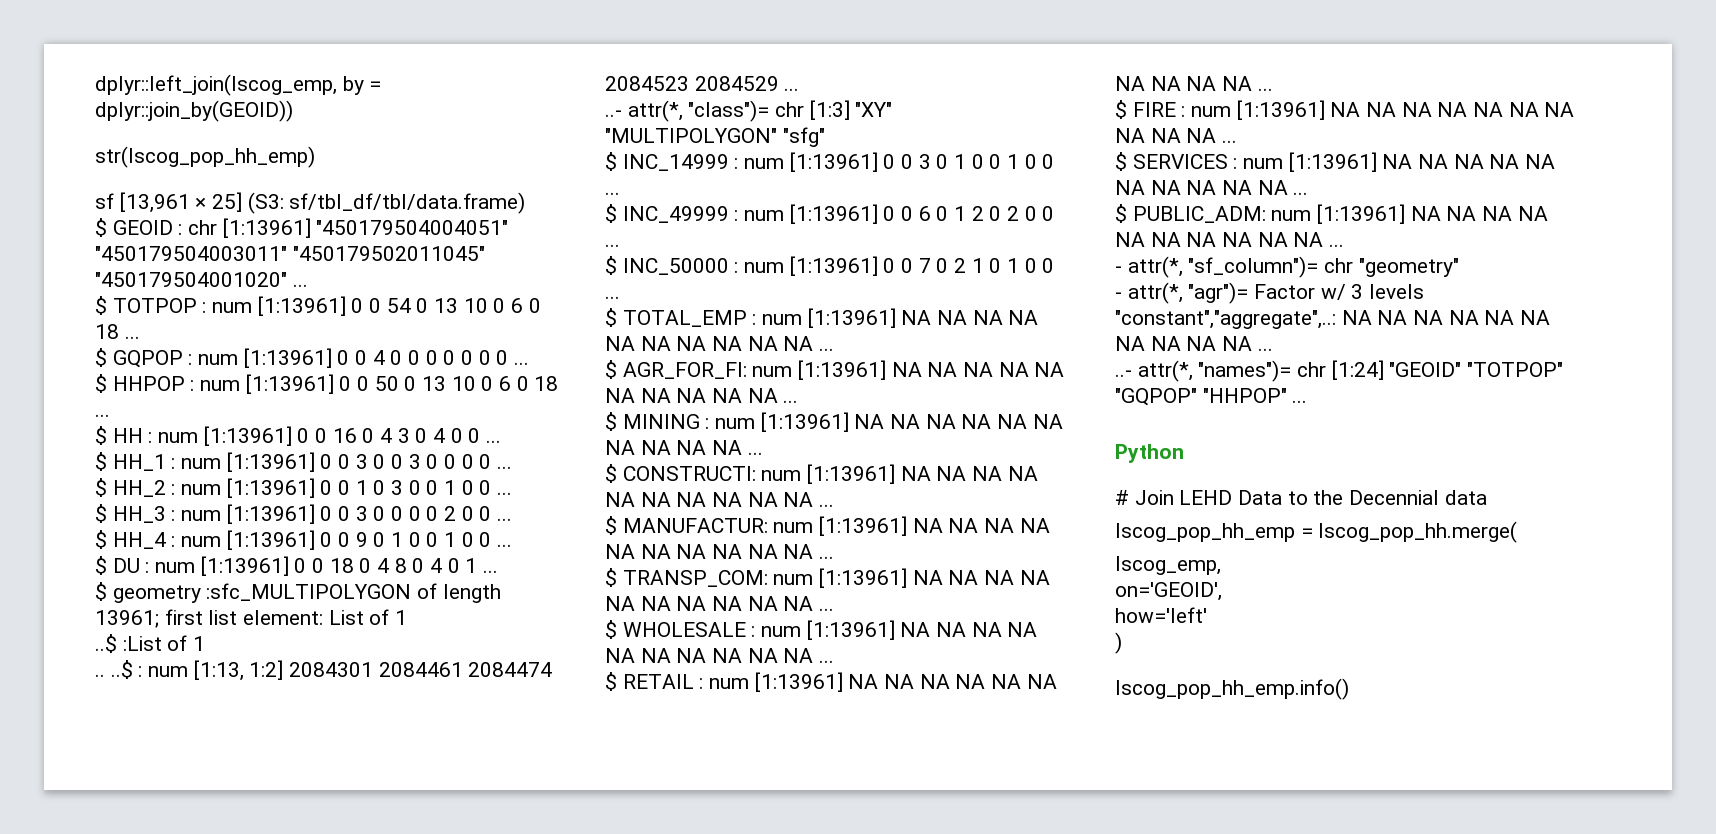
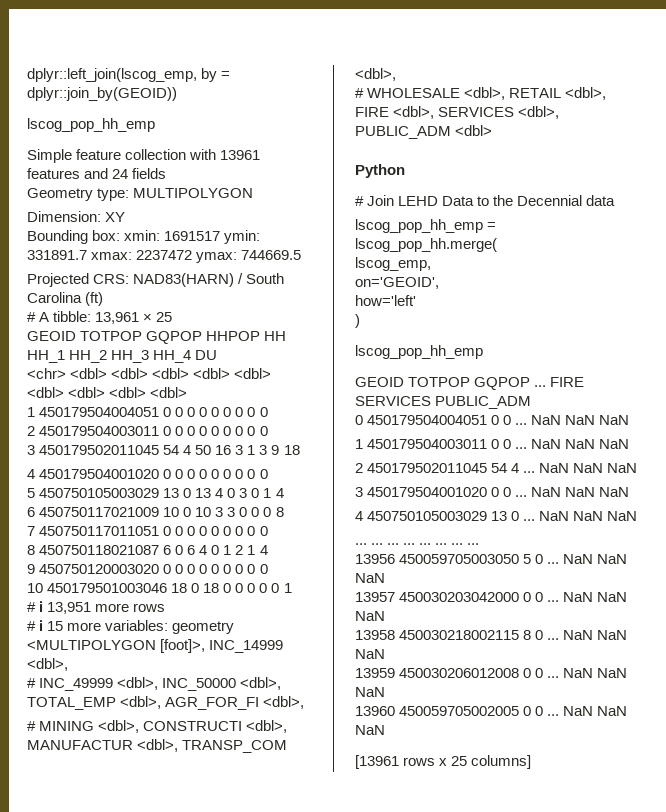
[95,146,315,168] [95,192,526,214] [95,218,509,238] [95,246,485,261] [95,272,308,287] [95,296,541,316] [95,324,140,339] [95,348,530,368] [95,374,559,394] [95,414,110,417] [95,426,502,446] [95,452,513,472] [95,478,513,498] [95,504,513,524] [95,530,513,550] [95,556,499,576] [95,582,501,603] [95,609,408,628] [95,634,206,653] [95,660,553,681] [605,76,800,91] [605,100,893,122] [605,127,825,147] [605,152,1055,172] [605,192,620,195] [605,204,1055,224] [605,244,620,247] [605,256,1055,276] [605,296,620,299] [605,308,1039,328] [605,336,835,351] [605,360,1065,380] [605,388,799,403] [605,412,1063,432] [605,440,763,455] [605,464,1038,484] [605,492,835,507] [605,516,1050,536] [605,544,835,559] [605,568,1050,588] [605,596,835,611] [605,620,1038,640] [605,648,835,663] [605,672,1057,692] [1115,76,1273,91] [1115,100,1575,120] [1115,128,1238,143] [1115,152,1556,172] [1115,180,1309,195] [1115,204,1548,224] [1115,232,1345,247] [1115,256,1459,278] [1115,282,1425,304] [1115,310,1551,329] [1115,336,1273,351] [1115,360,1564,382] [1115,388,1308,406] str(lscog_pop_hh_emp) // sf [13,961 × 25] (S3: sf/tbl_df/tbl/data.frame) // $ GEOID : chr [1:13961] "450179504004051" "450179504003011" "450179502011045" "450179504001020" ... // $ TOTPOP : num [1:13961] 0 0 54 0 13 10 0 6 0 18 ... // $ GQPOP : num [1:13961] 0 0 4 0 0 0 0 0 0 0 ... // $ HHPOP : num [1:13961] 0 0 50 0 13 10 0 6 0 18 ... // $ HH : num [1:13961] 0 0 16 0 4 3 0 4 0 0 ... // $ HH_1 : num [1:13961] 0 0 3 0 0 3 0 0 0 0 ... // $ HH_2 : num [1:13961] 0 0 1 0 3 0 0 1 0 0 ... // $ HH_3 : num [1:13961] 0 0 3 0 0 0 0 2 0 0 ... // $ HH_4 : num [1:13961] 0 0 9 0 1 0 0 1 0 0 ... // $ DU : num [1:13961] 0 0 18 0 4 8 0 4 0 1 ... // $ geometry :sfc_MULTIPOLYGON of length 13961; first list element: List of 1 // ..$ :List of 1 // .. ..$ : num [1:13, 1:2] 2084301 2084461 2084474 2084523 2084529 ... // ..- attr(*, "class")= chr [1:3] "XY" "MULTIPOLYGON" "sfg" // $ INC_14999 : num [1:13961] 0 0 3 0 1 0 0 1 0 0 ... // $ INC_49999 : num [1:13961] 0 0 6 0 1 2 0 2 0 0 ... // $ INC_50000 : num [1:13961] 0 0 7 0 2 1 0 1 0 0 ... // $ TOTAL_EMP : num [1:13961] NA NA NA NA NA NA NA NA NA NA ... // $ AGR_FOR_FI: num [1:13961] NA NA NA NA NA NA NA NA NA NA ... // $ MINING : num [1:13961] NA NA NA NA NA NA NA NA NA NA ... // $ CONSTRUCTI: num [1:13961] NA NA NA NA NA NA NA NA NA NA ... // $ MANUFACTUR: num [1:13961] NA NA NA NA NA NA NA NA NA NA ... // $ TRANSP_COM: num [1:13961] NA NA NA NA NA NA NA NA NA NA ... // $ WHOLESALE : num [1:13961] NA NA NA NA NA NA NA NA NA NA ... // $ RETAIL : num [1:13961] NA NA NA NA NA NA NA NA NA NA ... // $ FIRE : num [1:13961] NA NA NA NA NA NA NA NA NA NA ... // $ SERVICES : num [1:13961] NA NA NA NA NA NA NA NA NA NA ... // $ PUBLIC_ADM: num [1:13961] NA NA NA NA NA NA NA NA NA NA ... // - attr(*, "sf_column")= chr "geometry" // - attr(*, "agr")= Factor w/ 3 levels "constant","aggregate",..: NA NA NA NA NA NA NA NA NA NA ... // ..- attr(*, "names")= chr [1:24] "GEOID" "TOTPOP" "GQPOP" "HHPOP" ... -> [27,118,155,132] [27,149,261,163] [27,168,167,179] [27,188,254,201] [27,211,126,222] [27,230,261,244] [27,250,302,263] [27,273,285,287] [27,292,104,306] [27,311,173,324] [27,331,287,344] [27,350,218,363] [27,368,272,379] [27,387,188,398] [27,407,268,417] [27,426,268,436] [27,445,300,455] [27,469,268,479] [27,488,284,498] [27,507,284,517] [27,526,268,536] [27,545,268,555] [27,564,268,574] [27,583,292,593] [27,601,166,614] [27,620,235,634] [27,639,284,653] [27,658,68,671] [27,677,282,691] [27,696,305,710] [27,720,288,733] [27,739,288,753] [355,68,396,81] [355,87,607,100] [355,106,560,119] [355,125,493,139] lscog_pop_hh_emp // Simple feature collection with 13961 features and 24 fields // Geometry type: MULTIPOLYGON // Dimension: XY // Bounding box: xmin: 1691517 ymin: 331891.7 xmax: 2237472 ymax: 744669.5 // Projected CRS: NAD83(HARN) / South Carolina (ft) // # A tibble: 13,961 × 25 // GEOID TOTPOP GQPOP HHPOP HH HH_1 HH_2 HH_3 HH_4 DU // <chr> <dbl> <dbl> <dbl> <dbl> <dbl> <dbl> <dbl> <dbl> <dbl> // 1 450179504004051 0 0 0 0 0 0 0 0 0 // 2 450179504003011 0 0 0 0 0 0 0 0 0 // 3 450179502011045 54 4 50 16 3 1 3 9 18 // 4 450179504001020 0 0 0 0 0 0 0 0 0 // 5 450750105003029 13 0 13 4 0 3 0 1 4 // 6 450750117021009 10 0 10 3 3 0 0 0 8 // 7 450750117011051 0 0 0 0 0 0 0 0 0 // 8 450750118021087 6 0 6 4 0 1 2 1 4 // 9 450750120003020 0 0 0 0 0 0 0 0 0 // 10 450179501003046 18 0 18 0 0 0 0 0 1 // # ℹ 13,951 more rows // # ℹ 15 more variables: geometry <MULTIPOLYGON [foot]>, INC_14999 <dbl>, // # INC_49999 <dbl>, INC_50000 <dbl>, TOTAL_EMP <dbl>, AGR_FOR_FI <dbl>, // # MINING <dbl>, CONSTRUCTI <dbl>, MANUFACTUR <dbl>, TRANSP_COM <dbl>, // # WHOLESALE <dbl>, RETAIL <dbl>, FIRE <dbl>, SERVICES <dbl>, PUBLIC_ADM <dbl>
[1115,678,1349,700] lscog_pop_hh_emp.info() -> [355,345,483,359] [355,377,585,390] [355,396,532,409] [355,415,630,425] [355,439,630,449] [355,463,638,473] [355,487,630,497] [355,511,638,521] [355,543,480,545] [355,554,628,564] [355,573,385,583] [355,592,628,602] [355,611,385,621] [355,630,628,640] [355,649,385,659] [355,668,628,678] [355,687,385,697] [355,706,628,716] [355,725,385,735] [355,755,532,769] lscog_pop_hh_emp // GEOID TOTPOP GQPOP ... FIRE SERVICES PUBLIC_ADM // 0 450179504004051 0 0 ... NaN NaN NaN // 1 450179504003011 0 0 ... NaN NaN NaN // 2 450179502011045 54 4 ... NaN NaN NaN // 3 450179504001020 0 0 ... NaN NaN NaN // 4 450750105003029 13 0 ... NaN NaN NaN // ... ... ... ... ... ... ... ... // 13956 450059705003050 5 0 ... NaN NaN NaN // 13957 450030203042000 0 0 ... NaN NaN NaN // 13958 450030218002115 8 0 ... NaN NaN NaN // 13959 450030206012008 0 0 ... NaN NaN NaN // 13960 450059705002005 0 0 ... NaN NaN NaN // [13961 rows x 25 columns]

